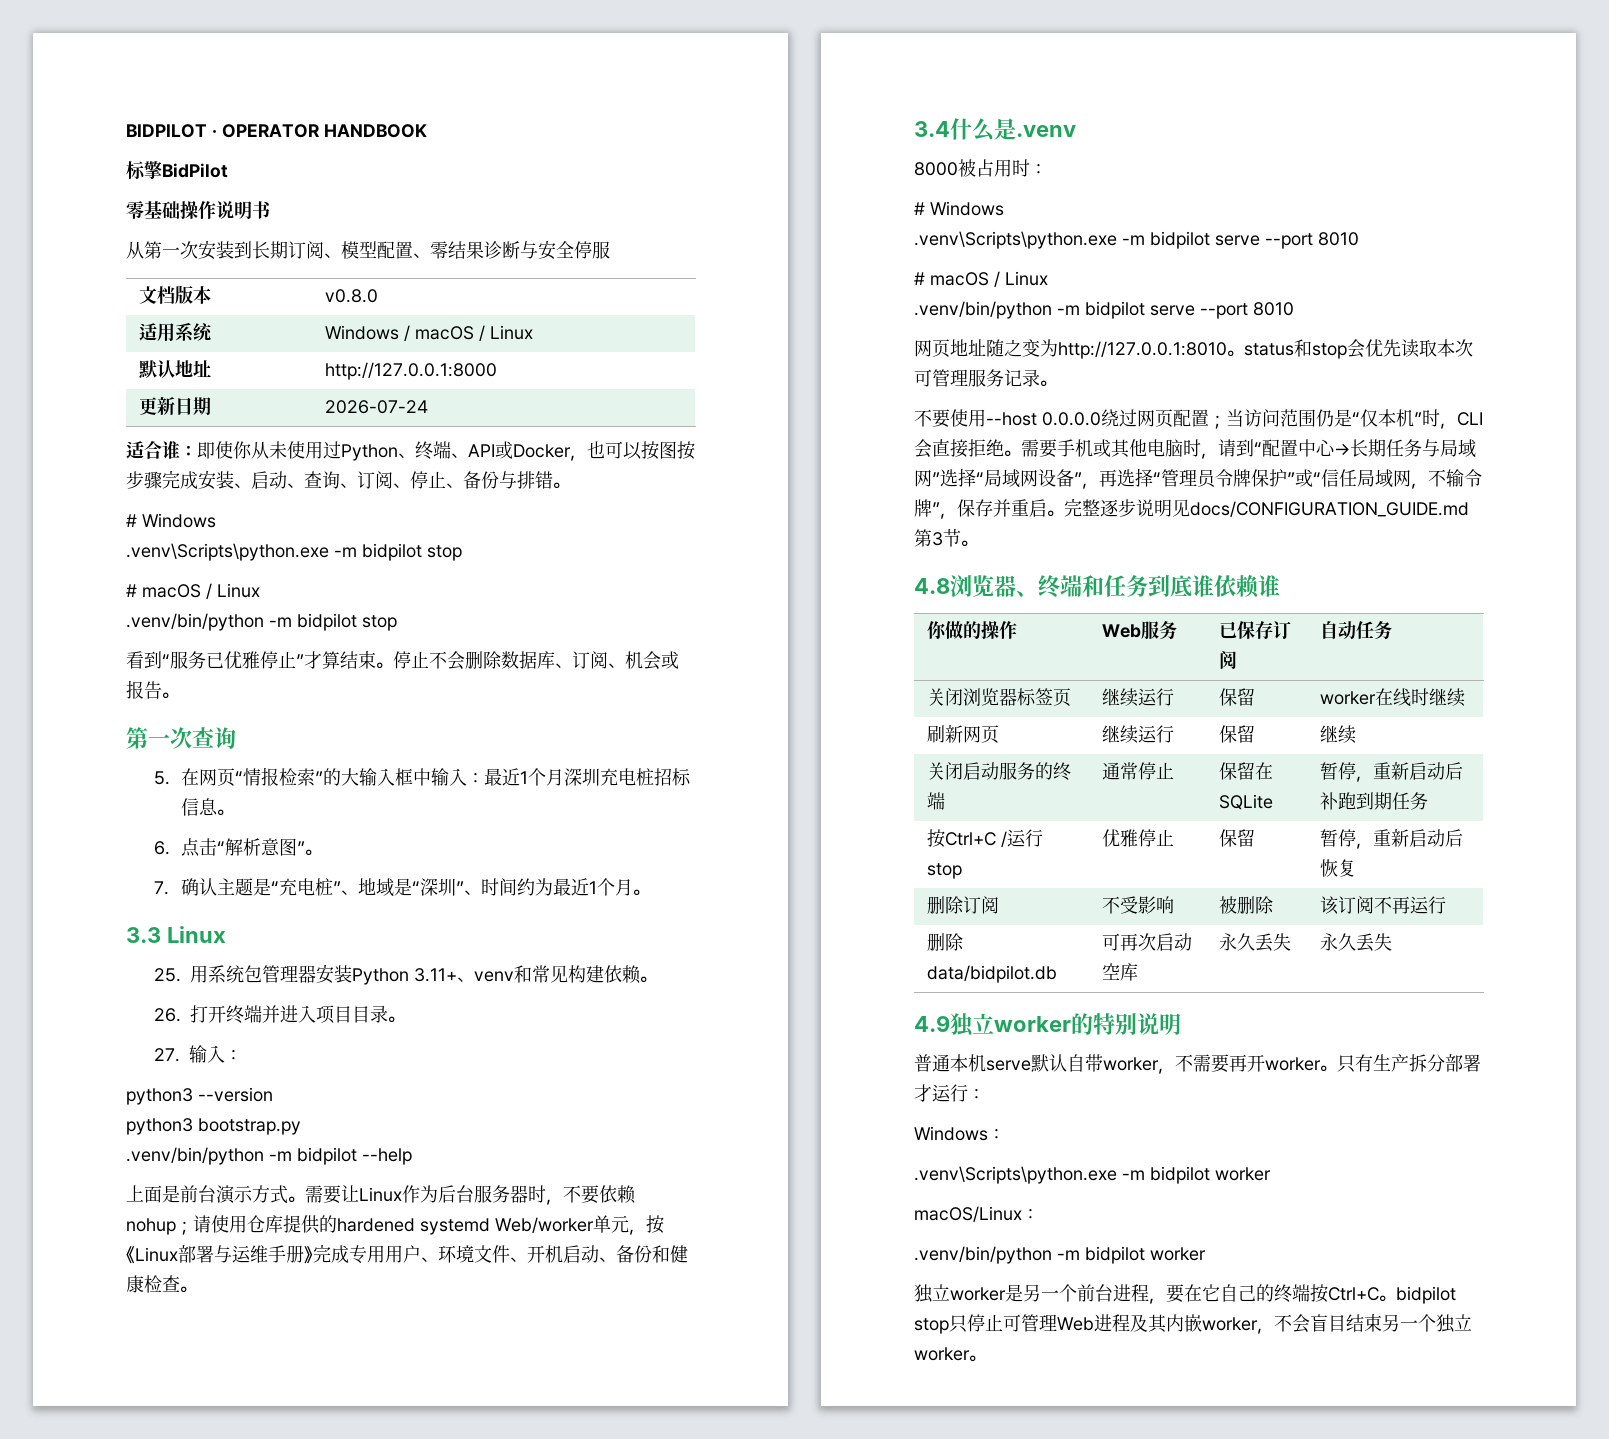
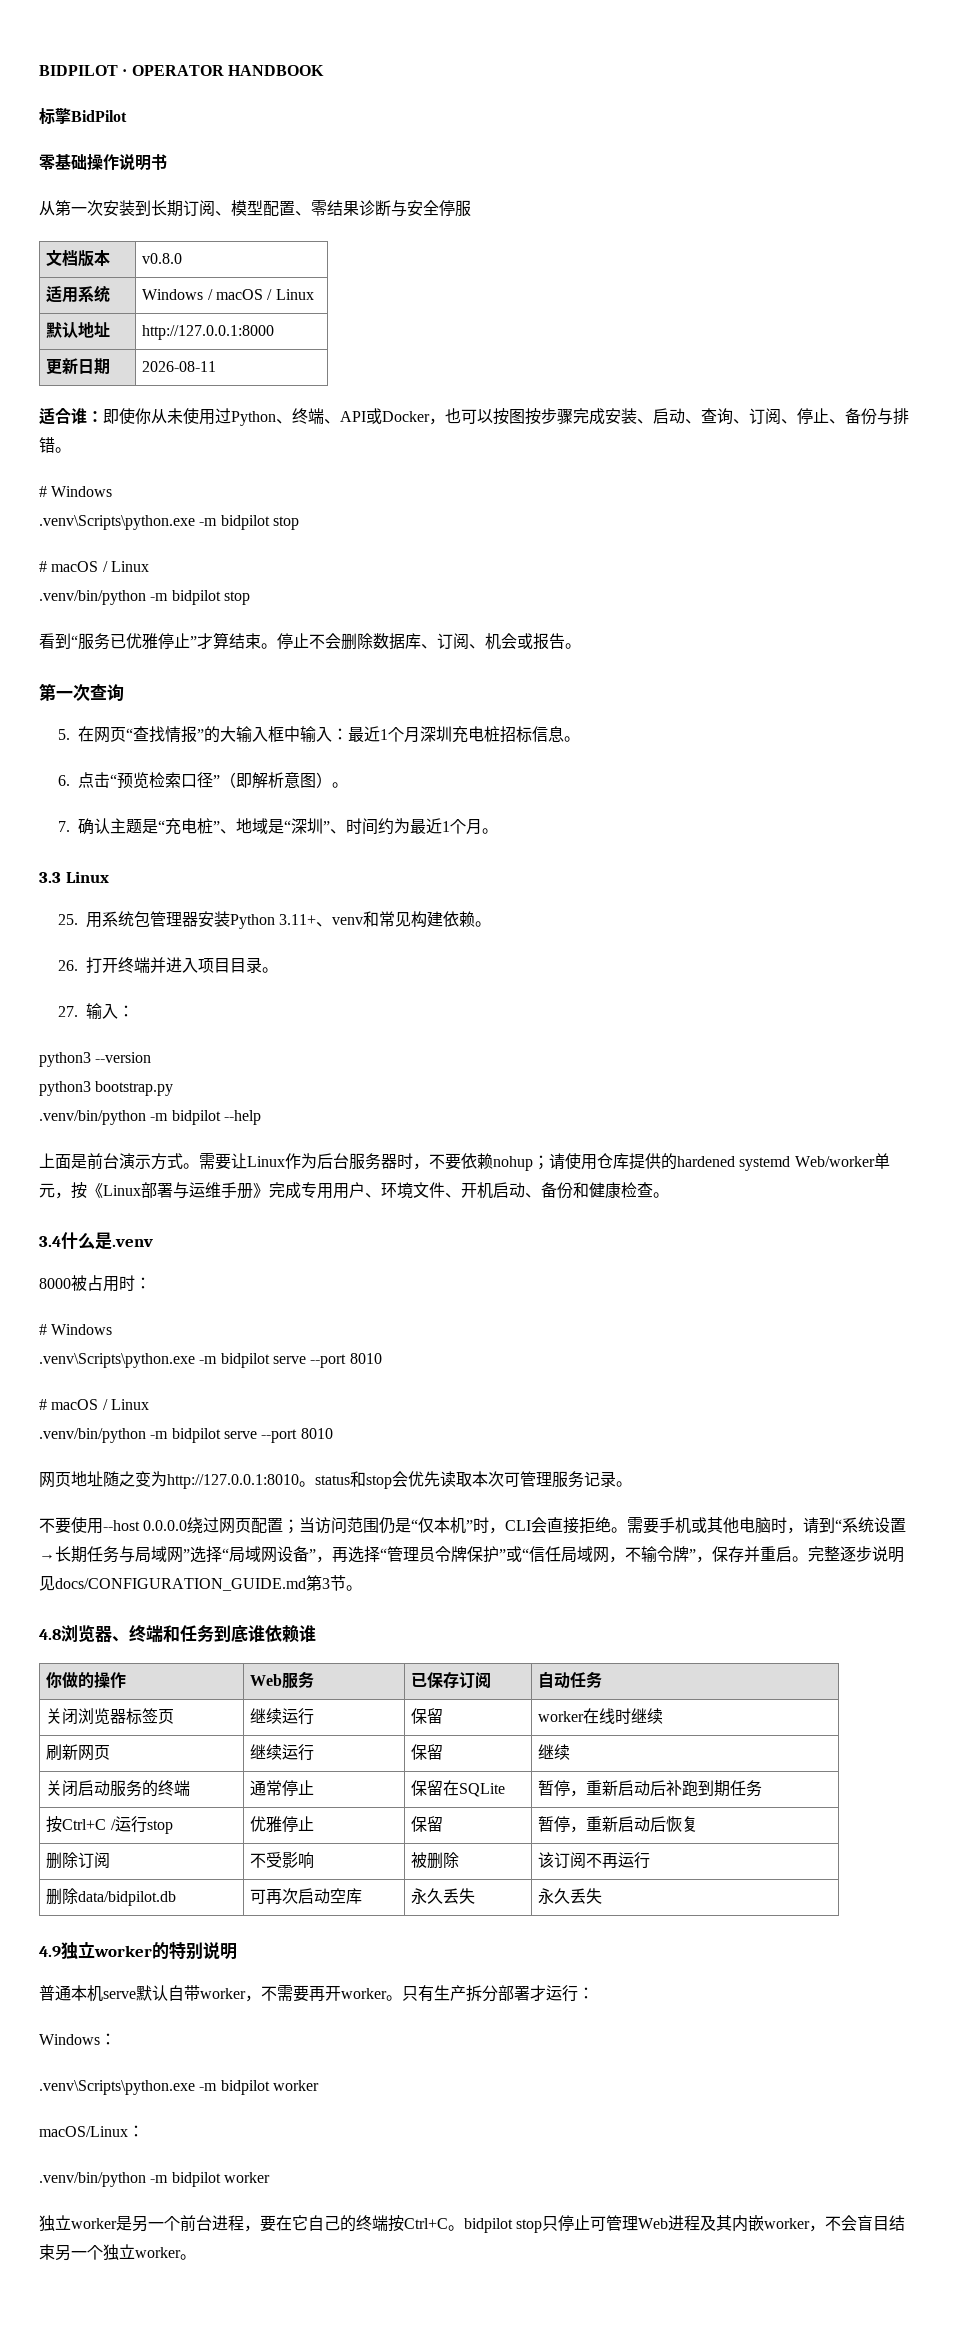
[324,400,428,414] 2026-07-24 -> [142,361,217,372] 2026-08-11
[243,767,316,786] 情报检索 -> [133,726,198,743] 查找情报
(226, 847) none -> [117,772,253,789] 预览检索口径”（即
[297,841,306,854] ” -> [316,772,333,788] ）
[1262,439,1335,457] 配置中心 -> [842,1517,907,1533] 系统设置

